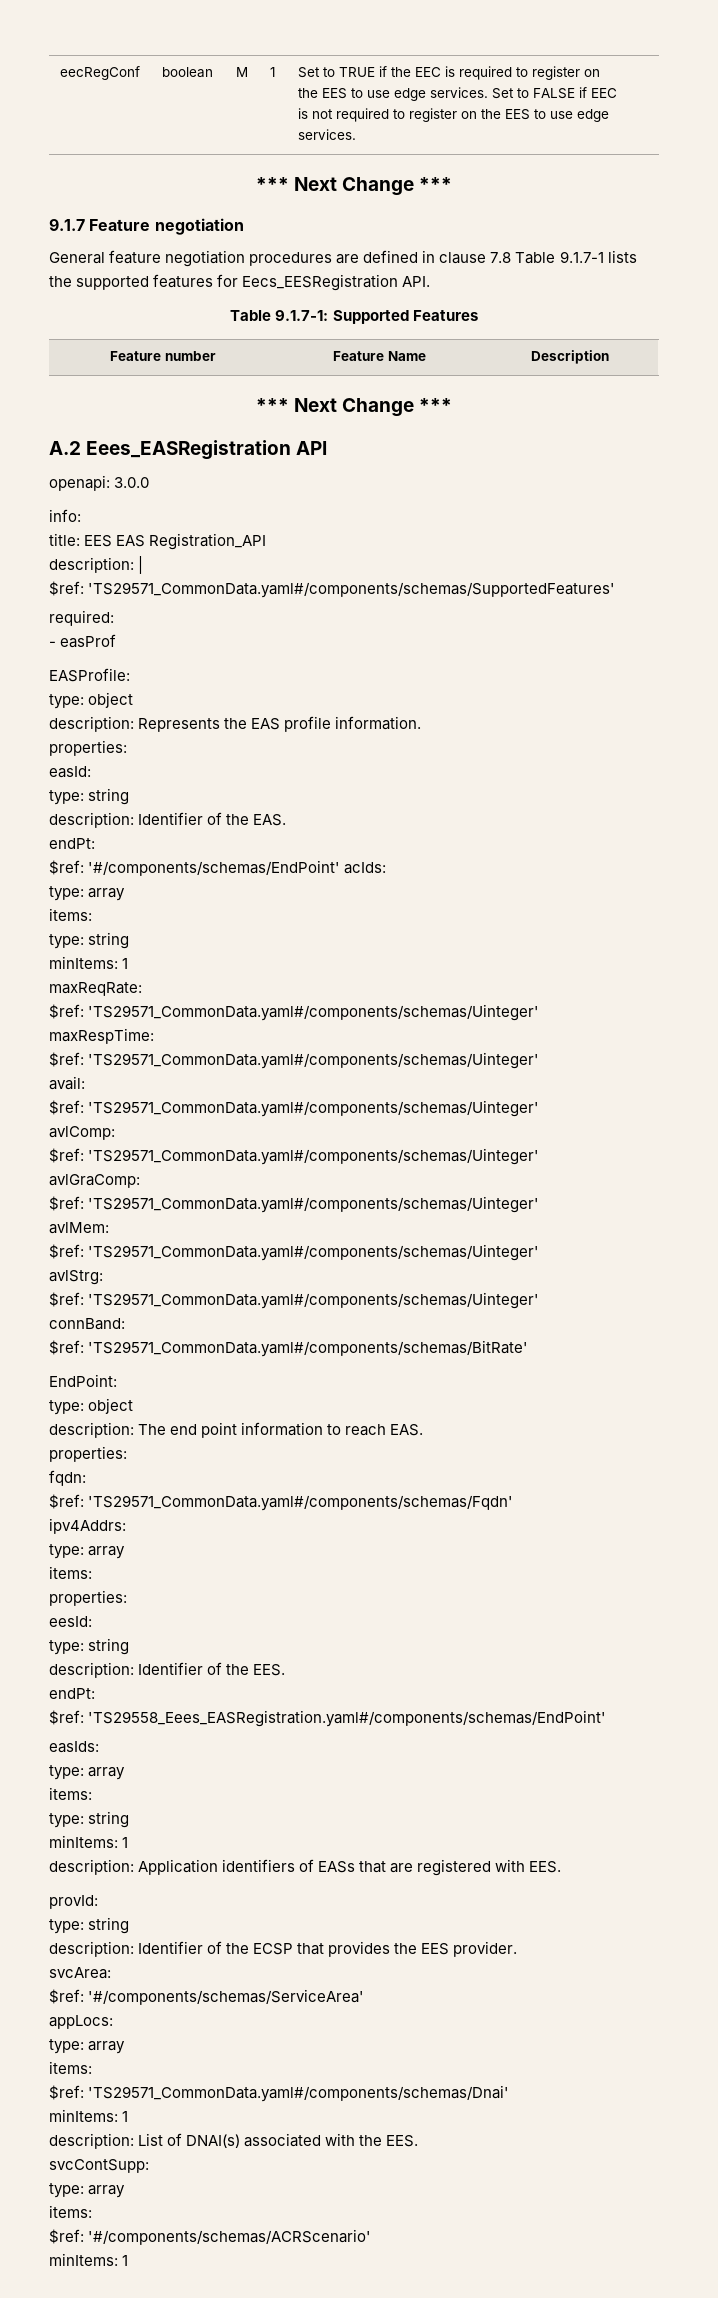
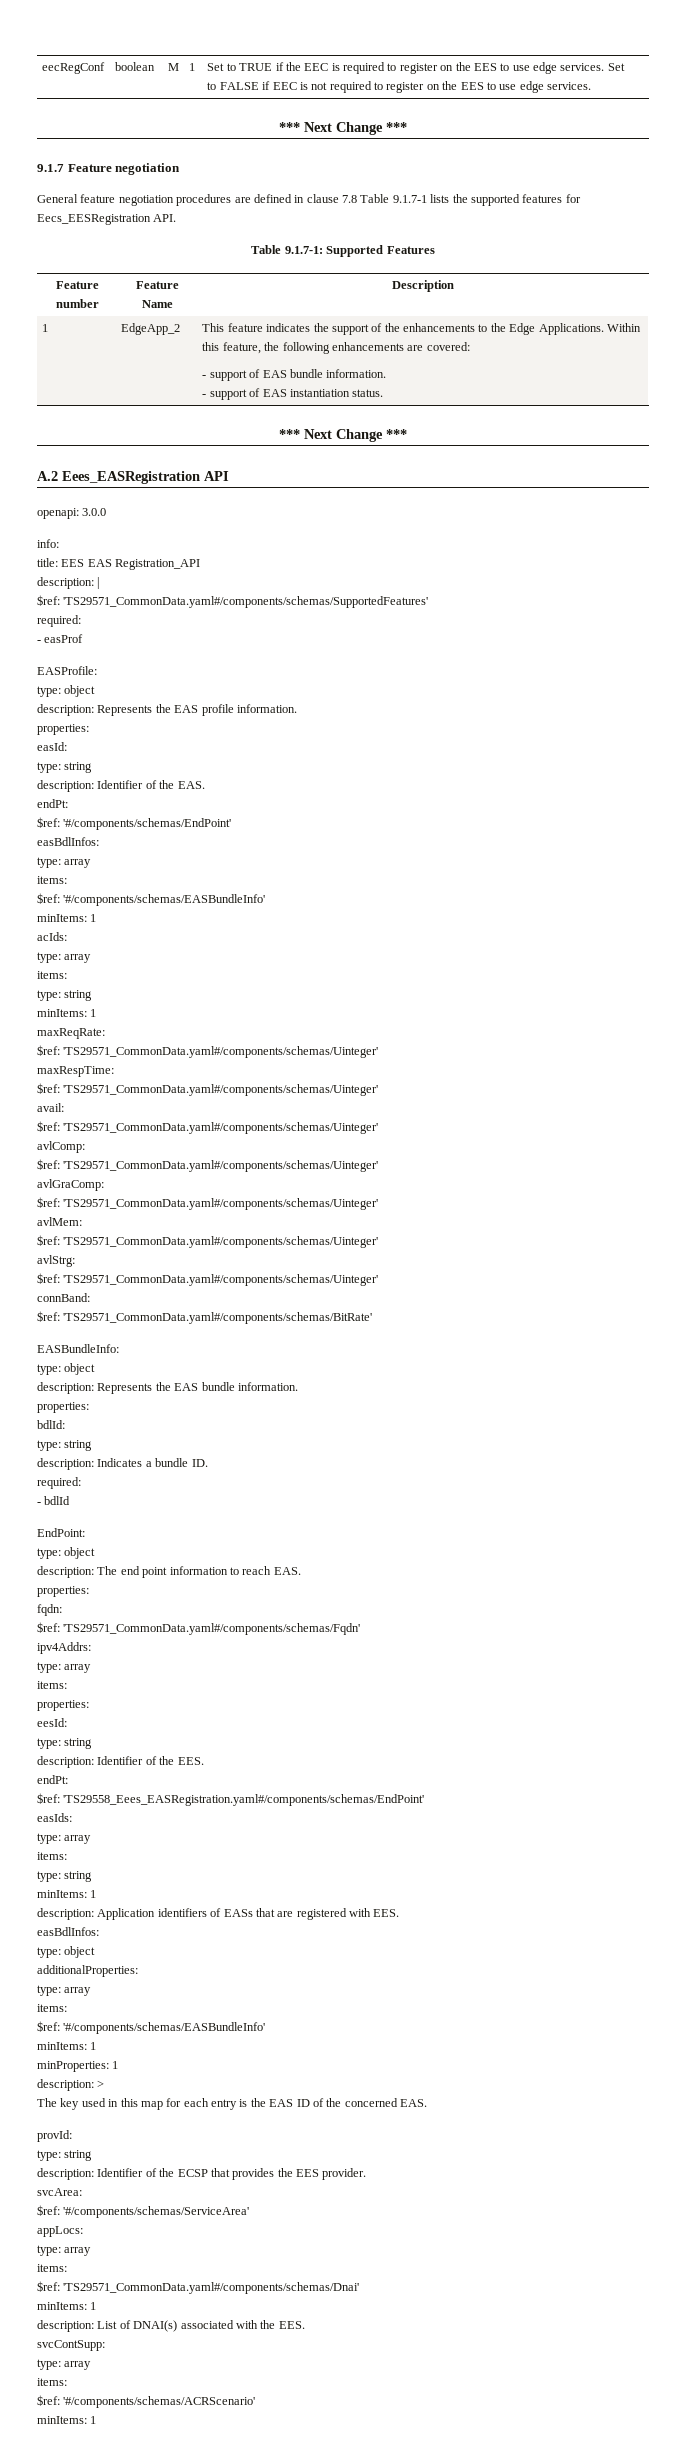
(609, 357) none -> [42,324,49,332] [121,323,181,335] [202,323,641,335] [202,342,470,354] [202,369,387,381] [202,388,384,400] // 1 | EdgeApp_2 | This feature indicates the support of the enhancements to the Edge Applications. Within this feature, the following enhancements are covered: // - support of EAS bundle information. // - support of EAS instantiation status.
(341, 868) none -> [37,837,99,846] [37,857,92,868] [37,876,67,884] [37,893,266,906] [37,914,97,922] // easBdlInfos: // type: array // items: // $ref: '#/components/schemas/EASBundleInfo' // minItems: 1 //
(529, 1348) none -> [37,1344,119,1353] [37,1363,96,1375] [37,1382,298,1394] [37,1402,89,1413] [37,1420,65,1429] [37,1440,93,1451] [37,1458,208,1470] [37,1477,81,1489] [37,1496,71,1505] // EASBundleInfo: // type: object // description: Represents the EAS bundle information. // properties: // bdlId: // type: string // description: Indicates a bundle ID. // required: // - bdlId
(562, 1867) none -> [37,1927,99,1936] [37,1946,96,1958] [37,1965,138,1977] [37,1985,92,1996] [37,2004,67,2012] [37,2021,266,2034] [37,2042,97,2050] [37,2061,119,2072] [37,2079,105,2091] [37,2098,427,2110] // easBdlInfos: // type: object // additionalProperties: // type: array // items: // $ref: '#/components/schemas/EASBundleInfo' // minItems: 1 // minProperties: 1 // description: > // The key used in this map for each entry is the EAS ID of the concerned EAS.

